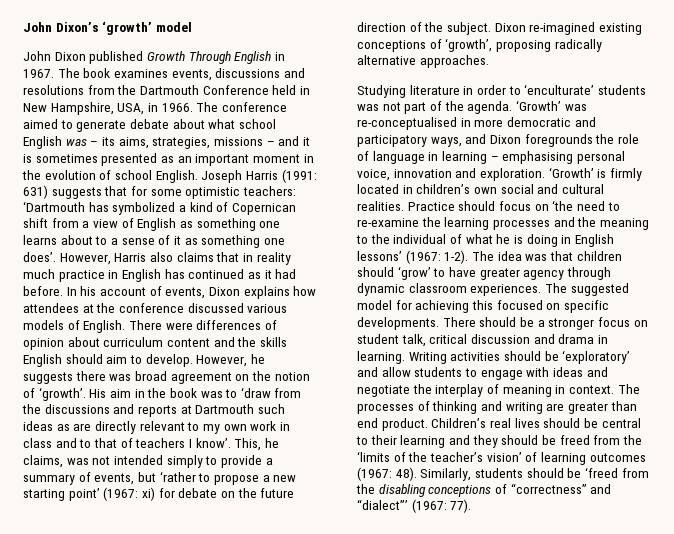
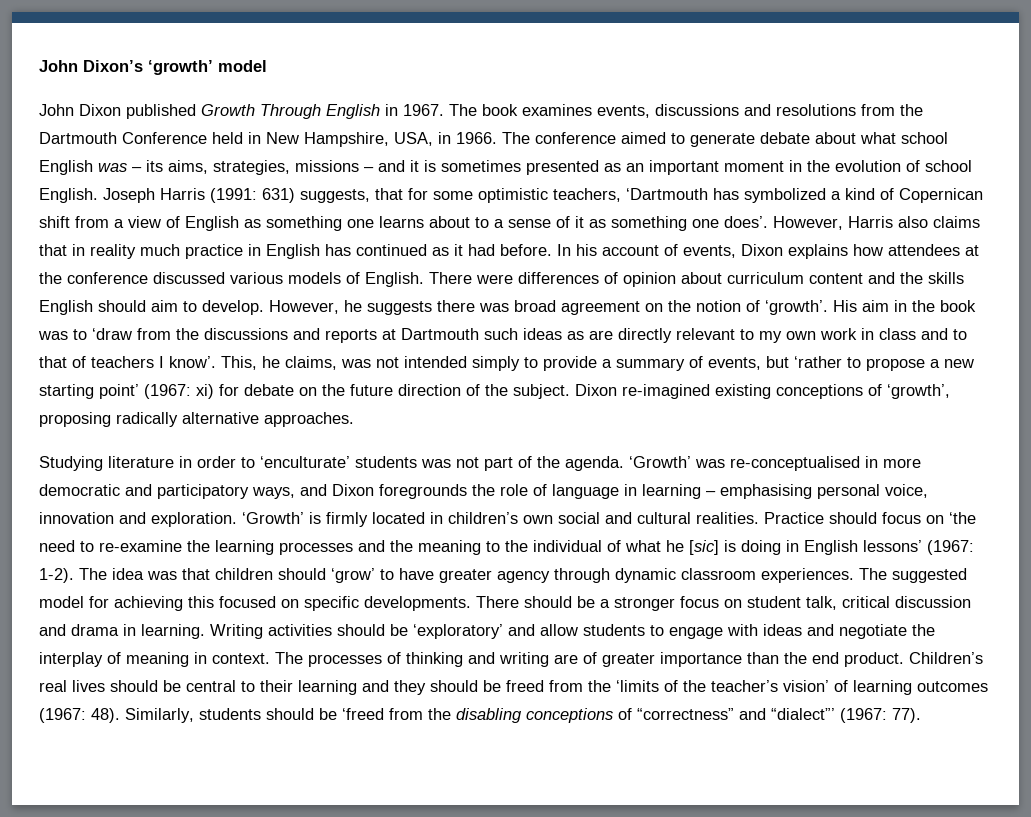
[51,187,102,199] suggests -> [300,189,370,203] suggests,
[242,186,296,196] teachers: -> [553,188,621,202] teachers,
(511, 239) none -> [689,540,719,555] [sic]
[567,401,637,414] greater than -> [583,652,807,667] of greater importance than the

